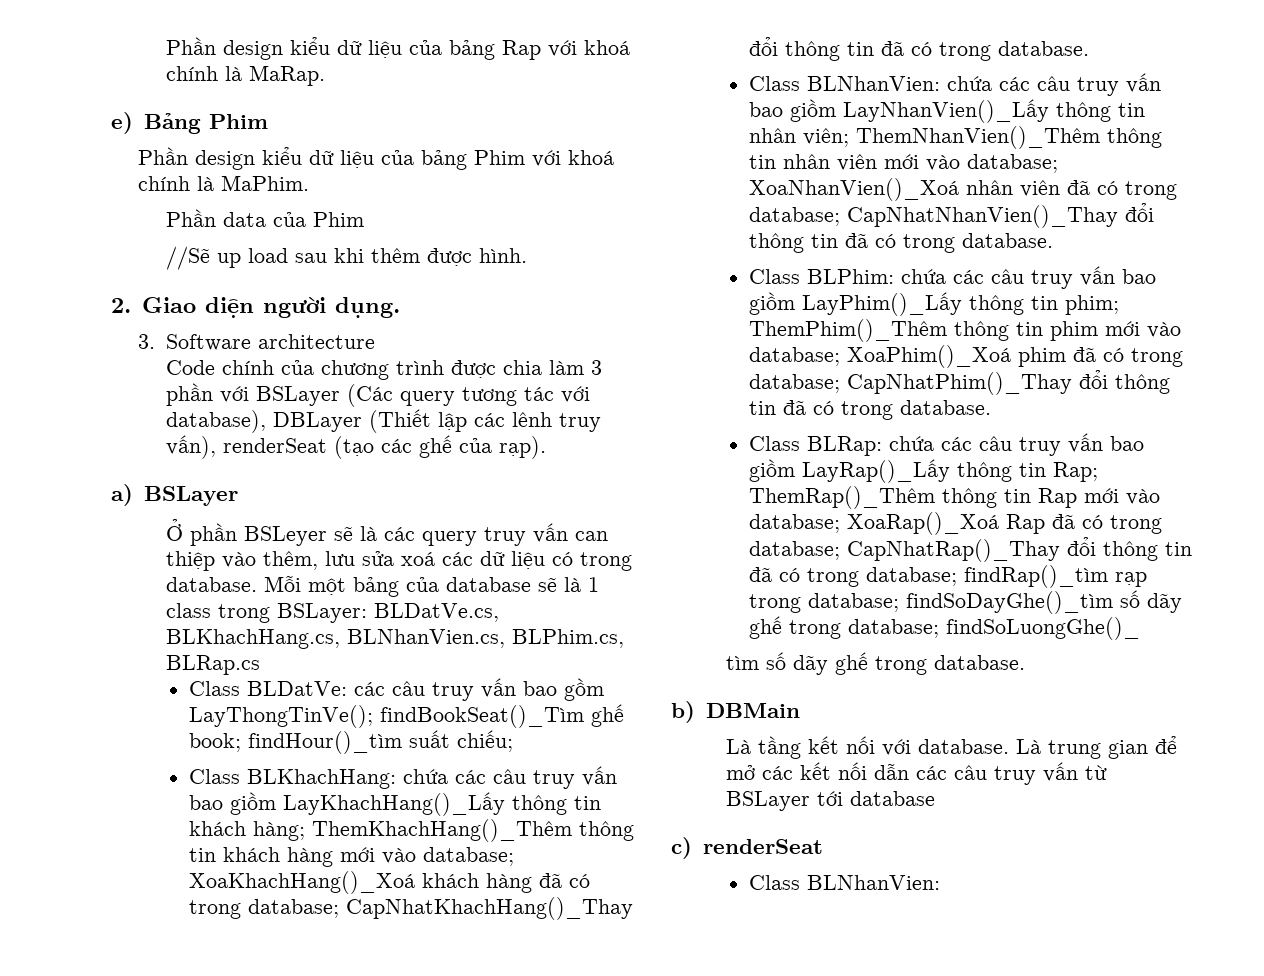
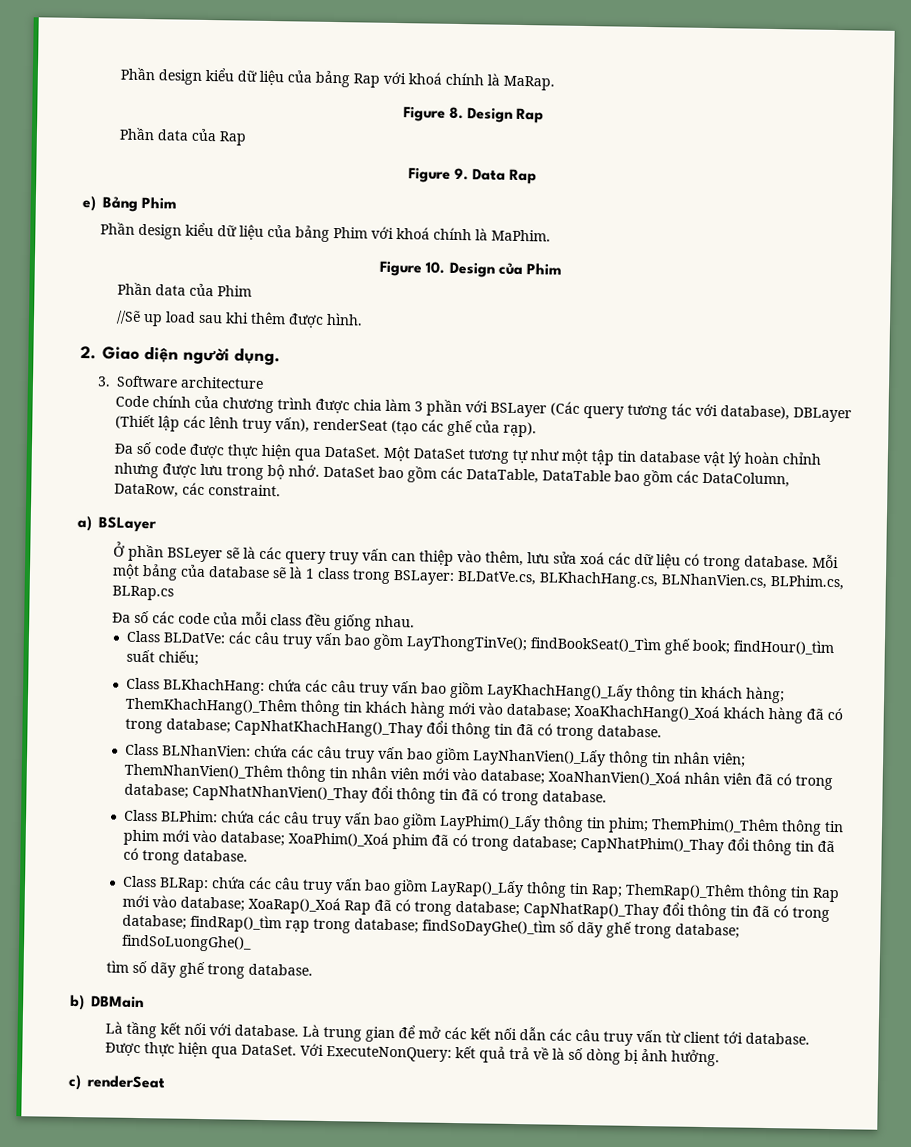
(325, 75) none -> [402,106,545,124] [118,127,246,146] [407,167,538,185] // Figure 8. Design Rap // Phần data của Rap // Figure 9. Data Rap
(310, 183) none -> [379,260,562,278] // Figure 10. Design của Phim
(546, 447) none -> [113,441,821,468] [113,462,790,488] [113,482,281,498] // Đa số code được thực hiện qua DataSet. Một DataSet tương tự như một tập tin database vật lý hoàn chỉnh nhưng được lưu trong bộ nhớ. DataSet bao gồm các DataTable, DataTable bao gồm các DataColumn, DataRow, các constraint.
(260, 665) none -> [111,610,415,631] // Đa số các code của mỗi class đều giống nhau.
[725,791,935,811] BSLayer tới database -> [682,1031,810,1045] [104,1041,720,1067] client tới database. Được thực hiện qua DataSet. Với ExecuteNonQuery: kết quả trả về là số dòng bị ảnh hưởng.
[749,875,941,890] // Class BLNhanVien: -> (165, 1082) none

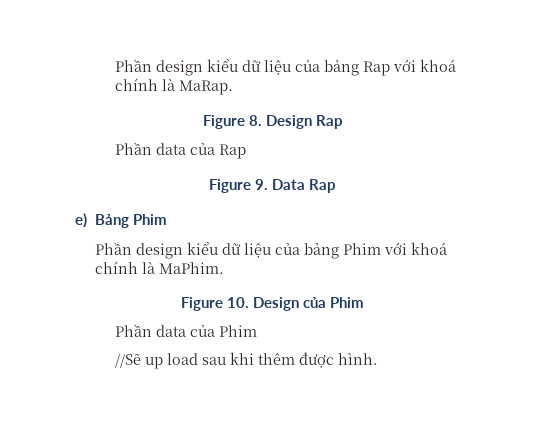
[80,346,280,366] [96,375,264,389] [114,395,852,423] [114,414,537,438] [113,441,821,468] [113,462,790,488] [113,482,281,498] [77,515,157,533] [112,541,839,571] [111,563,845,591] [111,585,174,601] [111,610,415,631] [125,630,834,656] [125,649,199,666] [125,677,785,704] [124,696,843,724] [124,718,662,741] [124,743,746,768] [123,762,833,791] [123,783,607,806] [123,809,844,836] [122,829,835,856] [122,847,248,865] [121,875,840,903] [121,894,830,922] [121,914,740,939] [120,934,252,952] [105,960,313,979] [70,994,144,1011] [104,1021,810,1046] [104,1041,720,1067] [68,1074,165,1091] // 2. Giao diện người dụng. // 3. Software architecture // Code chính của chương trình được chia làm 3 phần với BSLayer (Các query tương tác với database), DBLayer (Thiết lập các lênh truy vấn), renderSeat (tạo các ghế của rạp). // Đa số code được thực hiện qua DataSet. Một DataSet tương tự như một tập tin database vật lý hoàn chỉnh nhưng được lưu trong bộ nhớ. DataSet bao gồm các DataTable, DataTable bao gồm các DataColumn, DataRow, các constraint. // a) BSLayer // Ở phần BSLeyer sẽ là các query truy vấn can thiệp vào thêm, lưu sửa xoá các dữ liệu có trong database. Mỗi một bảng của database sẽ là 1 class trong BSLayer: BLDatVe.cs, BLKhachHang.cs, BLNhanVien.cs, BLPhim.cs, BLRap.cs // Đa số các code của mỗi class đều giống nhau. // Class BLDatVe: các câu truy vấn bao gồm LayThongTinVe(); findBookSeat()_Tìm ghế book; findHour()_tìm suất chiếu; // Class BLKhachHang: chứa các câu truy vấn bao giồm LayKhachHang()_Lấy thông tin khách hàng; ThemKhachHang()_Thêm thông tin khách hàng mới vào database; XoaKhachHang()_Xoá khách hàng đã có trong database; CapNhatKhachHang()_Thay đổi thông tin đã có trong database. // Class BLNhanVien: chứa các câu truy vấn bao giồm LayNhanVien()_Lấy thông tin nhân viên; ThemNhanVien()_Thêm thông tin nhân viên mới vào database; XoaNhanVien()_Xoá nhân viên đã có trong database; CapNhatNhanVien()_Thay đổi thông tin đã có trong database. // Class BLPhim: chứa các câu truy vấn bao giồm LayPhim()_Lấy thông tin phim; ThemPhim()_Thêm thông tin phim mới vào database; XoaPhim()_Xoá phim đã có trong database; CapNhatPhim()_Thay đổi thông tin đã có trong database. // Class BLRap: chứa các câu truy vấn bao giồm LayRap()_Lấy thông tin Rap; ThemRap()_Thêm thông tin Rap mới vào database; XoaRap()_Xoá Rap đã có trong database; CapNhatRap()_Thay đổi thông tin đã có trong database; findRap()_tìm rạp trong database; findSoDayGhe()_tìm số dãy ghế trong database; findSoLuongGhe()_ // tìm số dãy ghế trong database. // b) DBMain // Là tầng kết nối với database. Là trung gian để mở các kết nối dẫn các câu truy vấn từ client tới database. Được thực hiện qua DataSet. Với ExecuteNonQuery: kết quả trả về là số dòng bị ảnh hưởng. // c) renderSeat -> (379, 358) none

